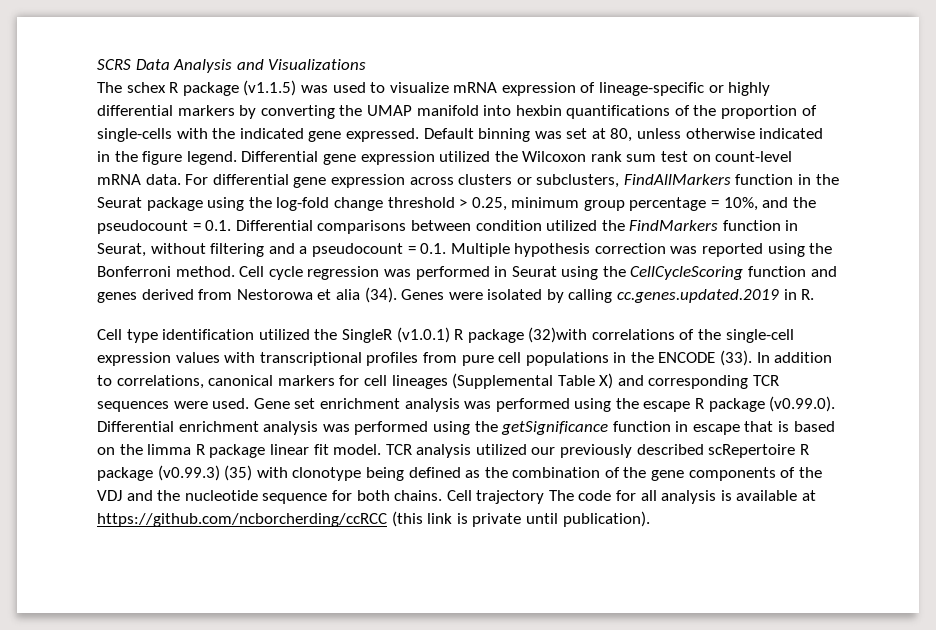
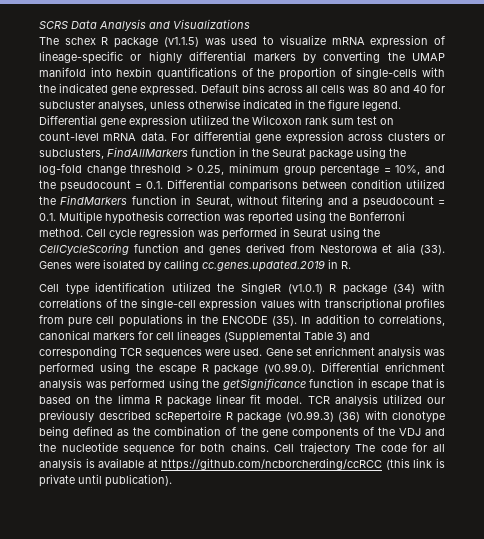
[478,128,633,142] binning was set at 80, -> [241,83,445,93] [39,100,147,111] bins across all cells was 80 and 40 for subcluster analyses,
[364,287,397,303] (34). -> [420,245,445,255] (33).
[528,327,588,343] (32)with -> [393,282,446,294] (34) with
[720,350,753,366] (33). -> [272,316,298,326] (35).
[599,373,614,389] X) -> [336,332,347,342] 3)
[224,465,253,481] (35) -> [338,412,360,422] (36)

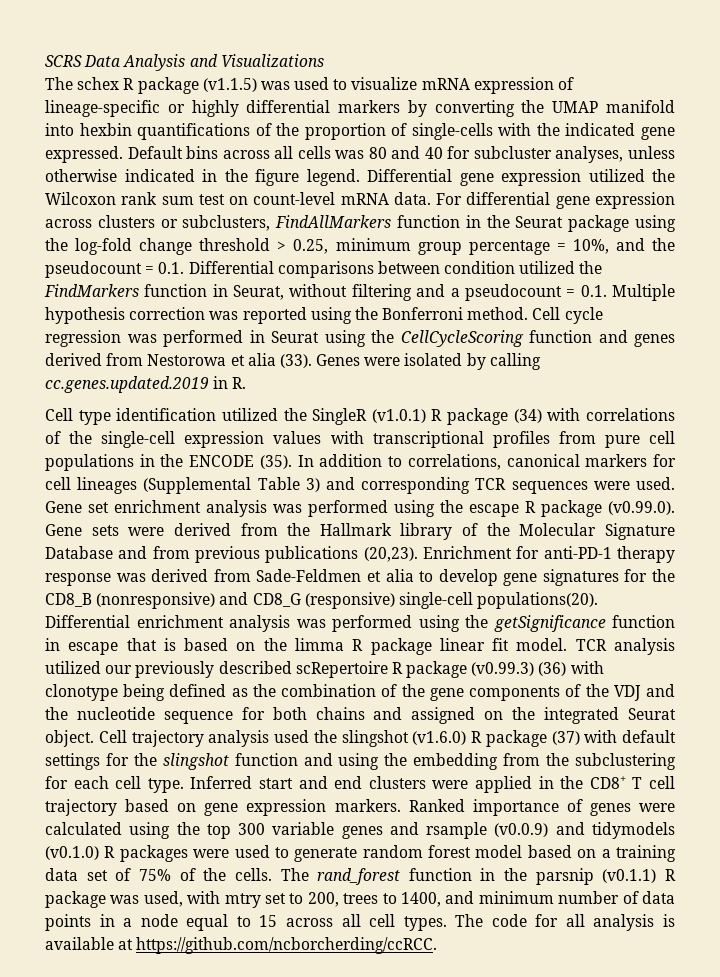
(316, 368) none -> [45,523,675,540] [45,546,675,563] [45,569,675,586] [45,592,599,609] Gene sets were derived from the Hallmark library of the Molecular Signature Database and from previous publications (20,23). Enrichment for anti-PD-1 therapy response was derived from Sade-Feldmen et alia to develop gene signatures for the CD8_B (nonresponsive) and CD8_G (responsive) single-cell populations(20).
[230,442,350,454] chains. Cell trajectory -> [315,707,676,724] [45,730,676,747] [45,753,676,770] [45,776,676,793] [45,799,676,816] [45,822,675,839] [45,845,676,862] [45,868,676,885] [45,891,675,908] [45,914,447,931] chains and assigned on the integrated Seurat object. Cell trajectory analysis used the slingshot (v1.6.0) R package (37) with default settings for the slingshot function and using the embedding from the subclustering for each cell type. Inferred start and end clusters were applied in the CD8+ T cell trajectory based on gene expression markers. Ranked importance of genes were calculated using the top 300 variable genes and rsample (v0.0.9) and tidymodels (v0.1.0) R packages were used to generate random forest model based on a training data set of 75% of the cells. The rand_forest function in the parsnip (v0.1.1) R package was used, with mtry set to 200, trees to 1400, and minimum number of data points in a node equal to 15 across all cell types.
[161,458,445,471] [39,474,172,487] https://github.com/ncborcherding/ccRCC (this link is private until publication). -> [136,937,438,954] https://github.com/ncborcherding/ccRCC.

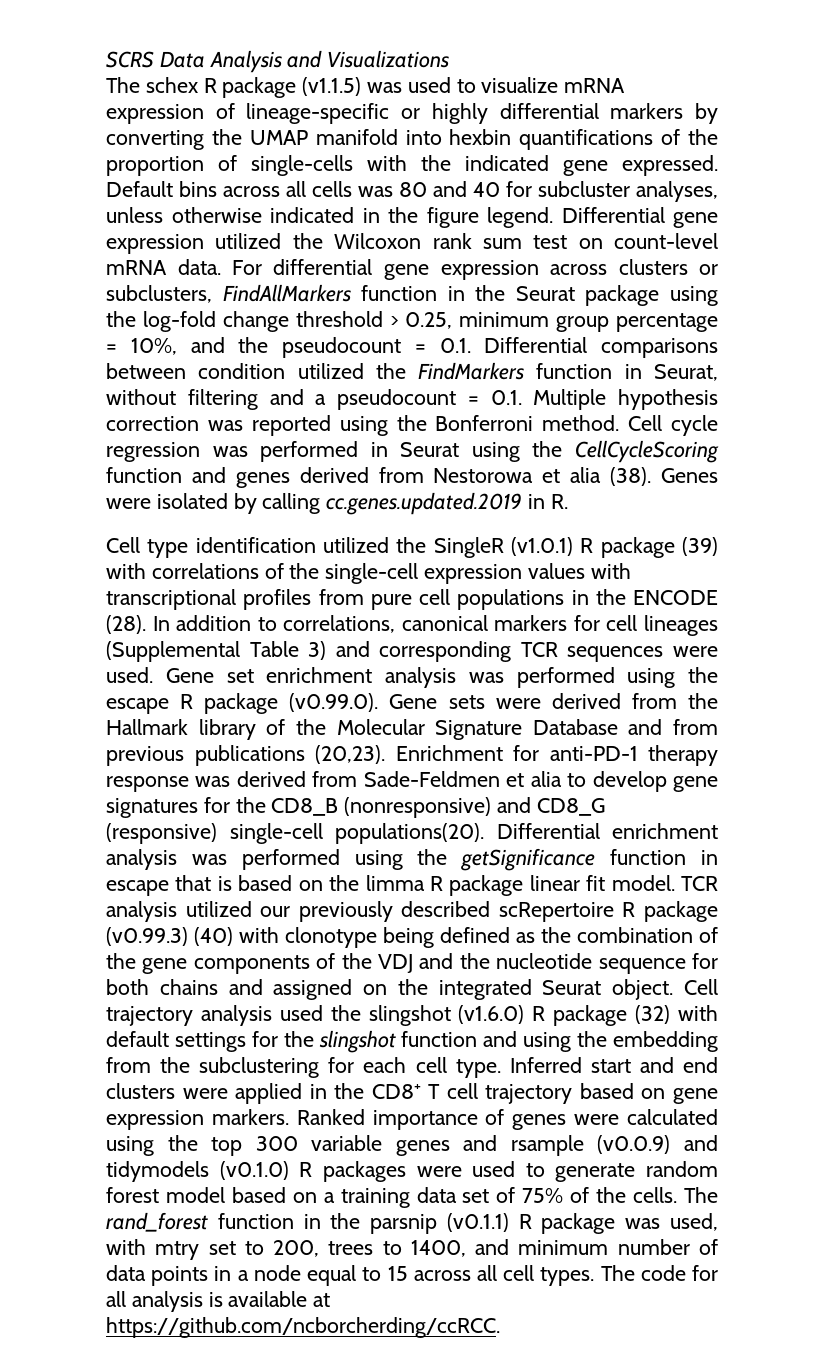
[279,354,312,368] (33). -> [610,467,652,486] (38).
[513,409,542,423] (34) -> [681,537,718,556] (39)
[259,455,292,469] (35). -> [106,615,146,634] (28).
[538,662,567,676] (36) -> [194,927,233,946] (40)
[551,731,580,745] (37) -> [635,1005,671,1024] (32)

